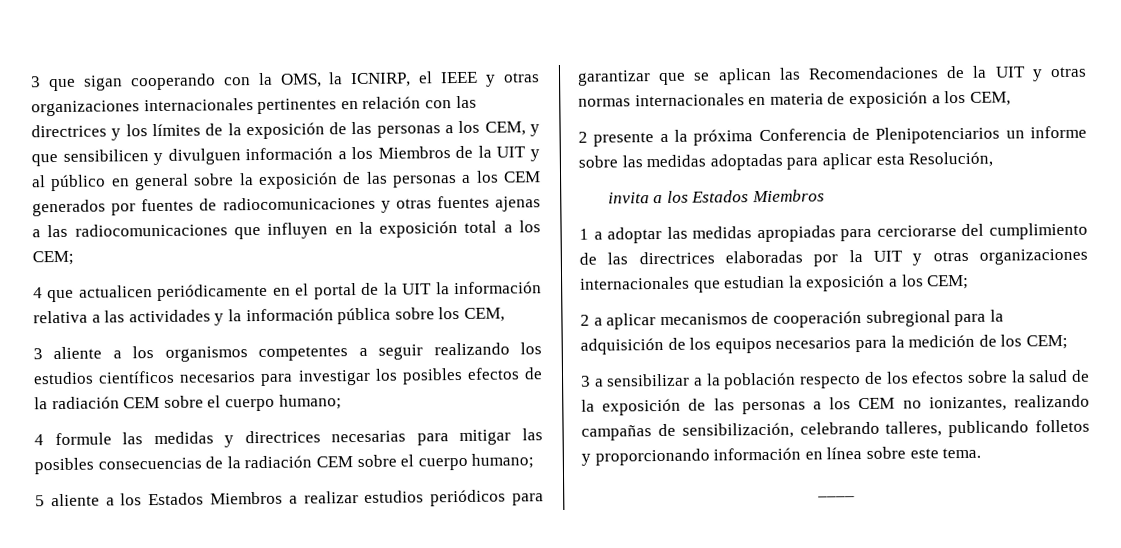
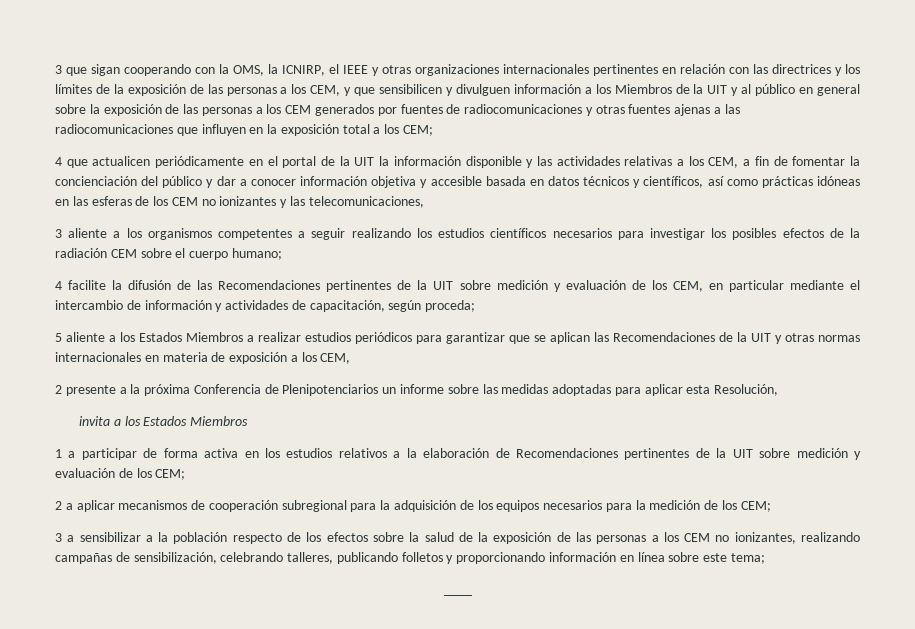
[33,306,505,326] relativa a las actividades y la información pública sobre los CEM, -> [465,156,861,168] [55,176,860,188] [55,196,424,208] disponible y las actividades relativas a los CEM, a fin de fomentar la concienciación del público y dar a conocer información objetiva y accesible basada en datos técnicos y científicos, así como prácticas idóneas en las esferas de los CEM no ionizantes y las telecomunicaciones,
[54,428,543,448] [34,453,535,475] formule las medidas y directrices necesarias para mitigar las posibles consecuencias de la radiación CEM sobre el cuerpo humano; -> [68,280,860,292] [55,300,476,312] facilite la difusión de las Recomendaciones pertinentes de la UIT sobre medición y evaluación de los CEM, en particular mediante el intercambio de información y actividades de capacitación, según proceda;
[607,222,1088,244] [579,248,1088,267] [580,274,898,293] adoptar las medidas apropiadas para cerciorarse del cumplimiento de las directrices elaboradas por la UIT y otras organizaciones internacionales que estudian la exposición a -> [81,448,862,460] [55,468,133,478] participar de forma activa en los estudios relativos a la elaboración de Recomendaciones pertinentes de la UIT sobre medición y evaluación de
[942,447,982,459] tema. -> [730,553,765,564] tema;

